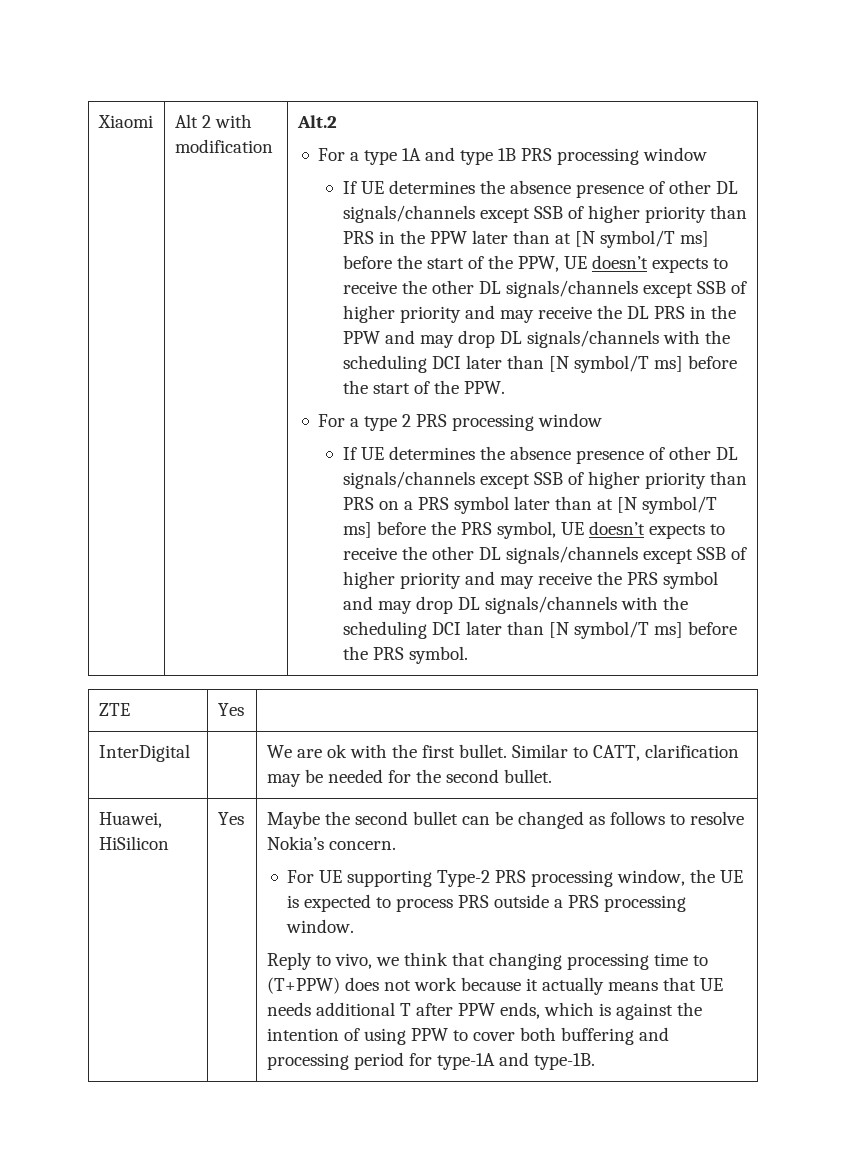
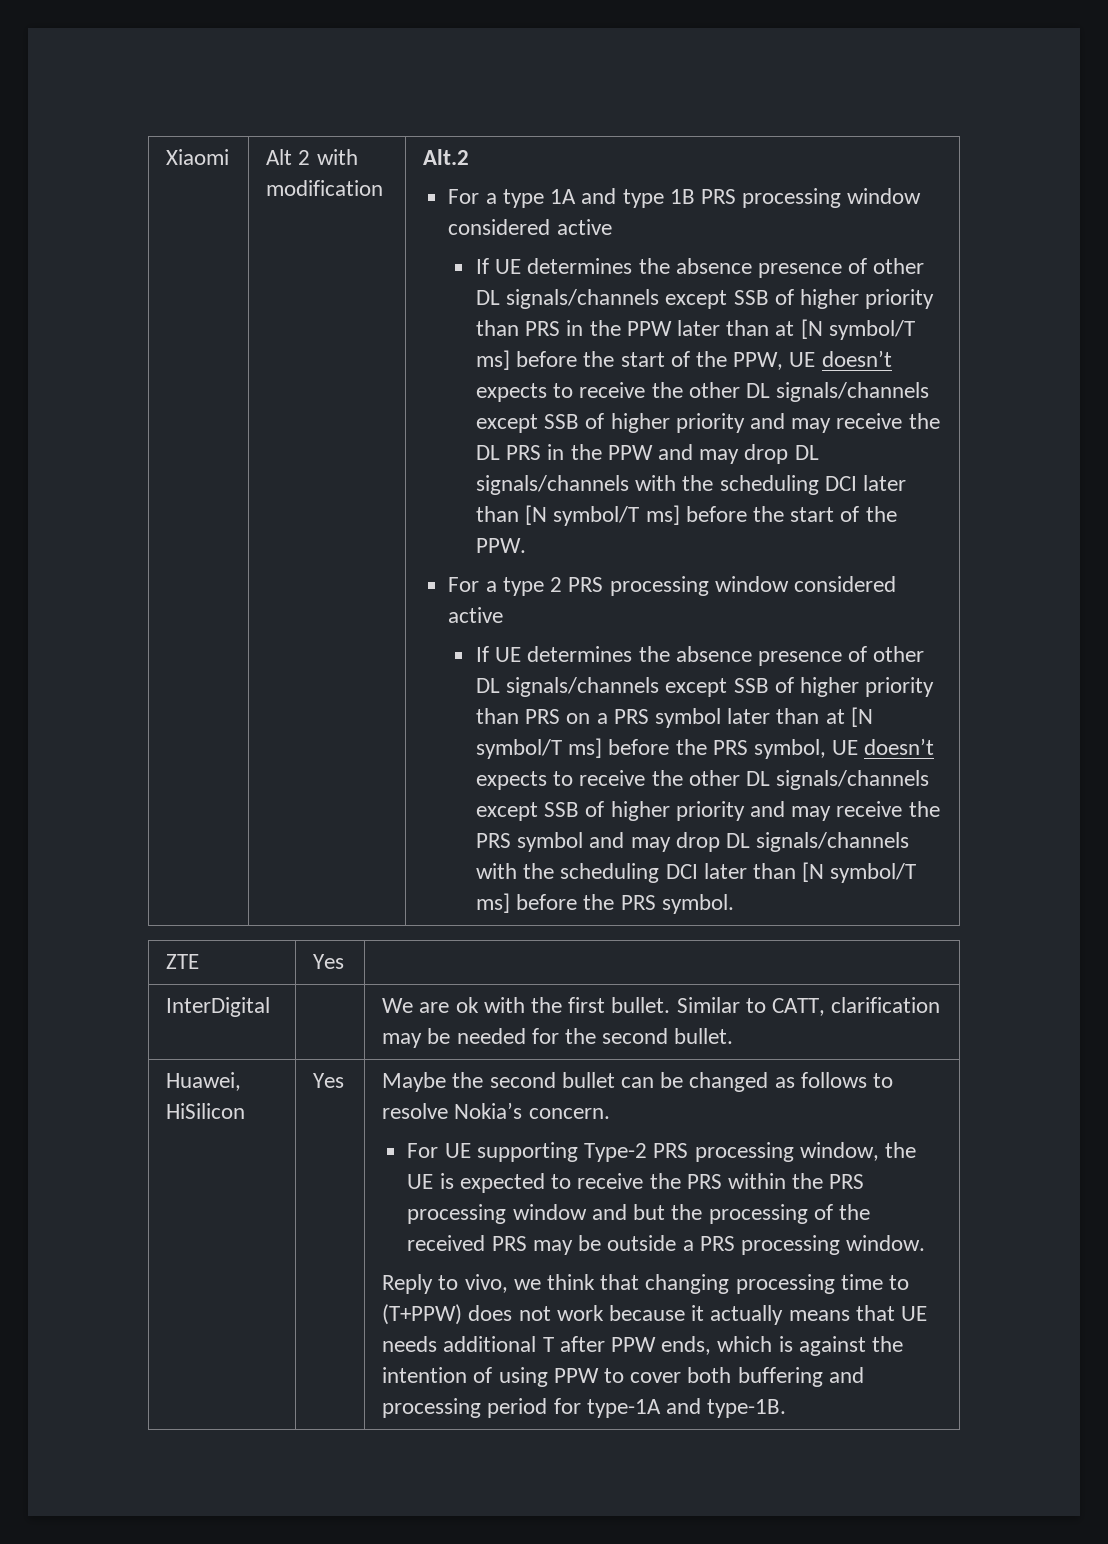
(708, 154) none -> [448,219,612,235] considered active
(603, 420) none -> [793,576,896,592] [448,607,504,623] considered active
[396,895,490,912] process PRS -> [577,1173,865,1189] [407,1204,870,1224] [407,1235,602,1255] receive the PRS within the PRS processing window and but the processing of the received PRS may be

